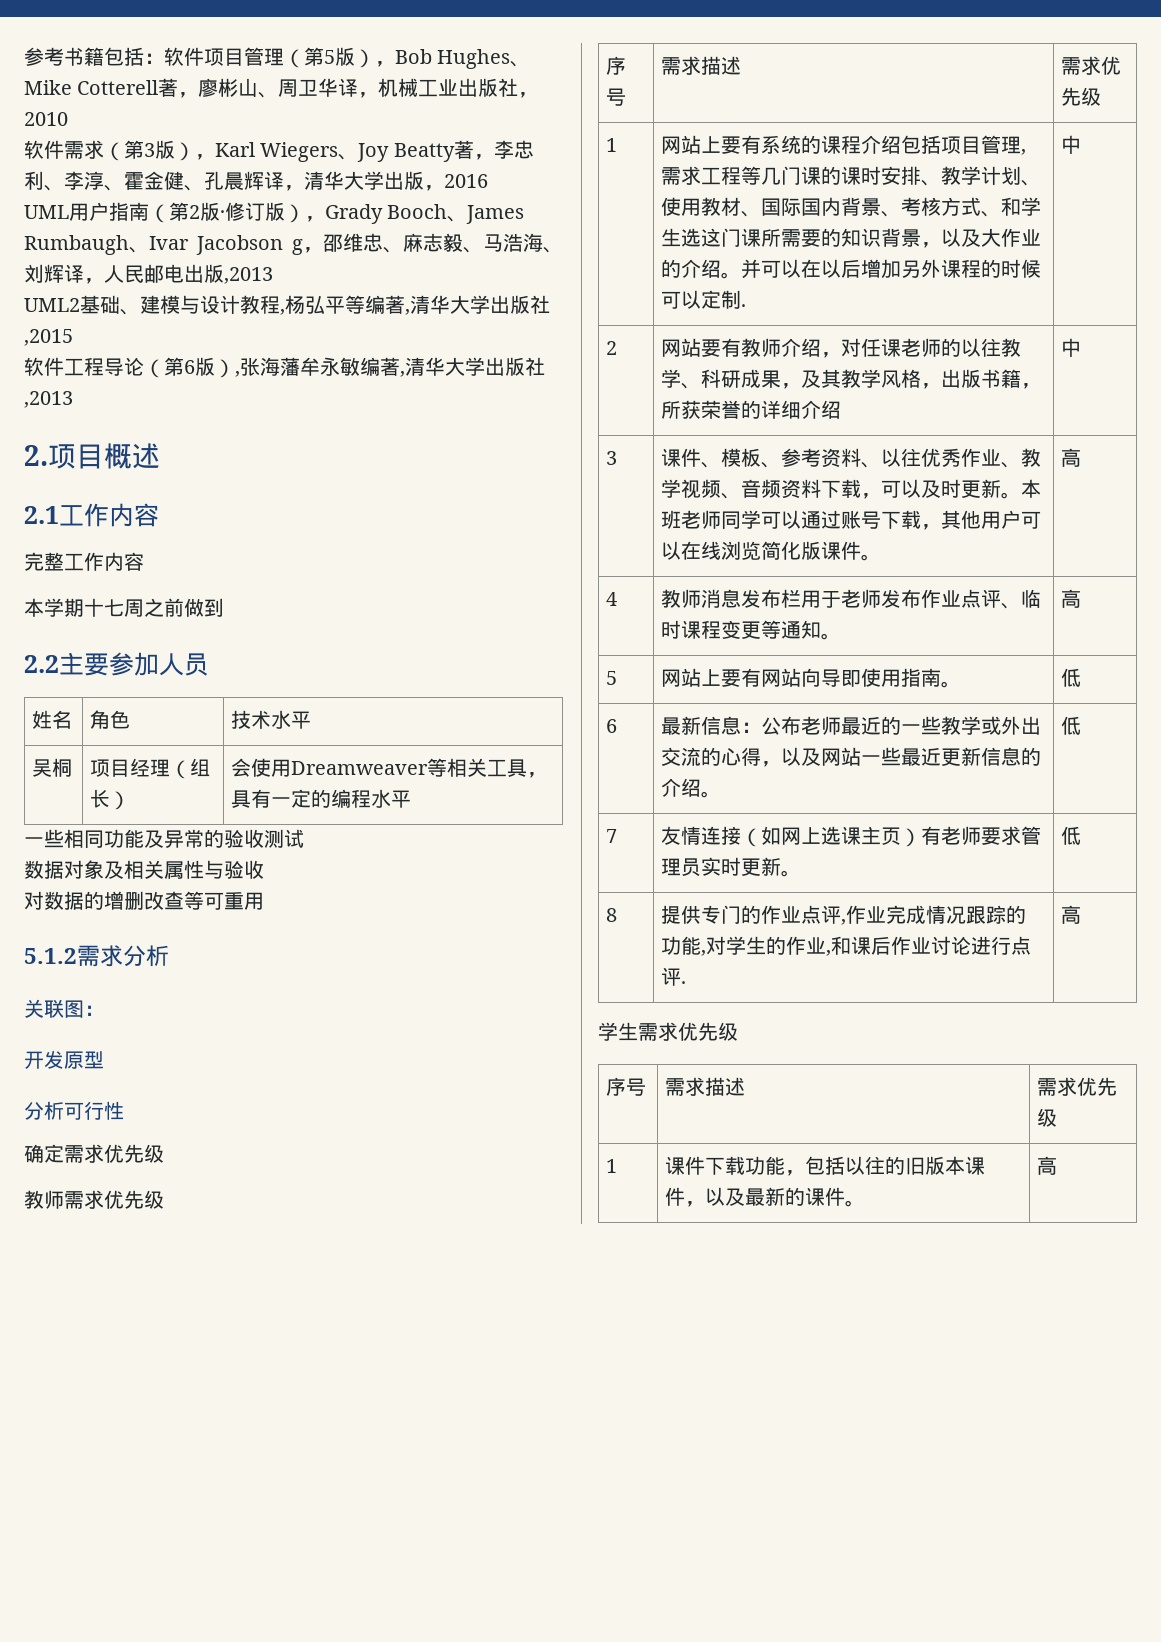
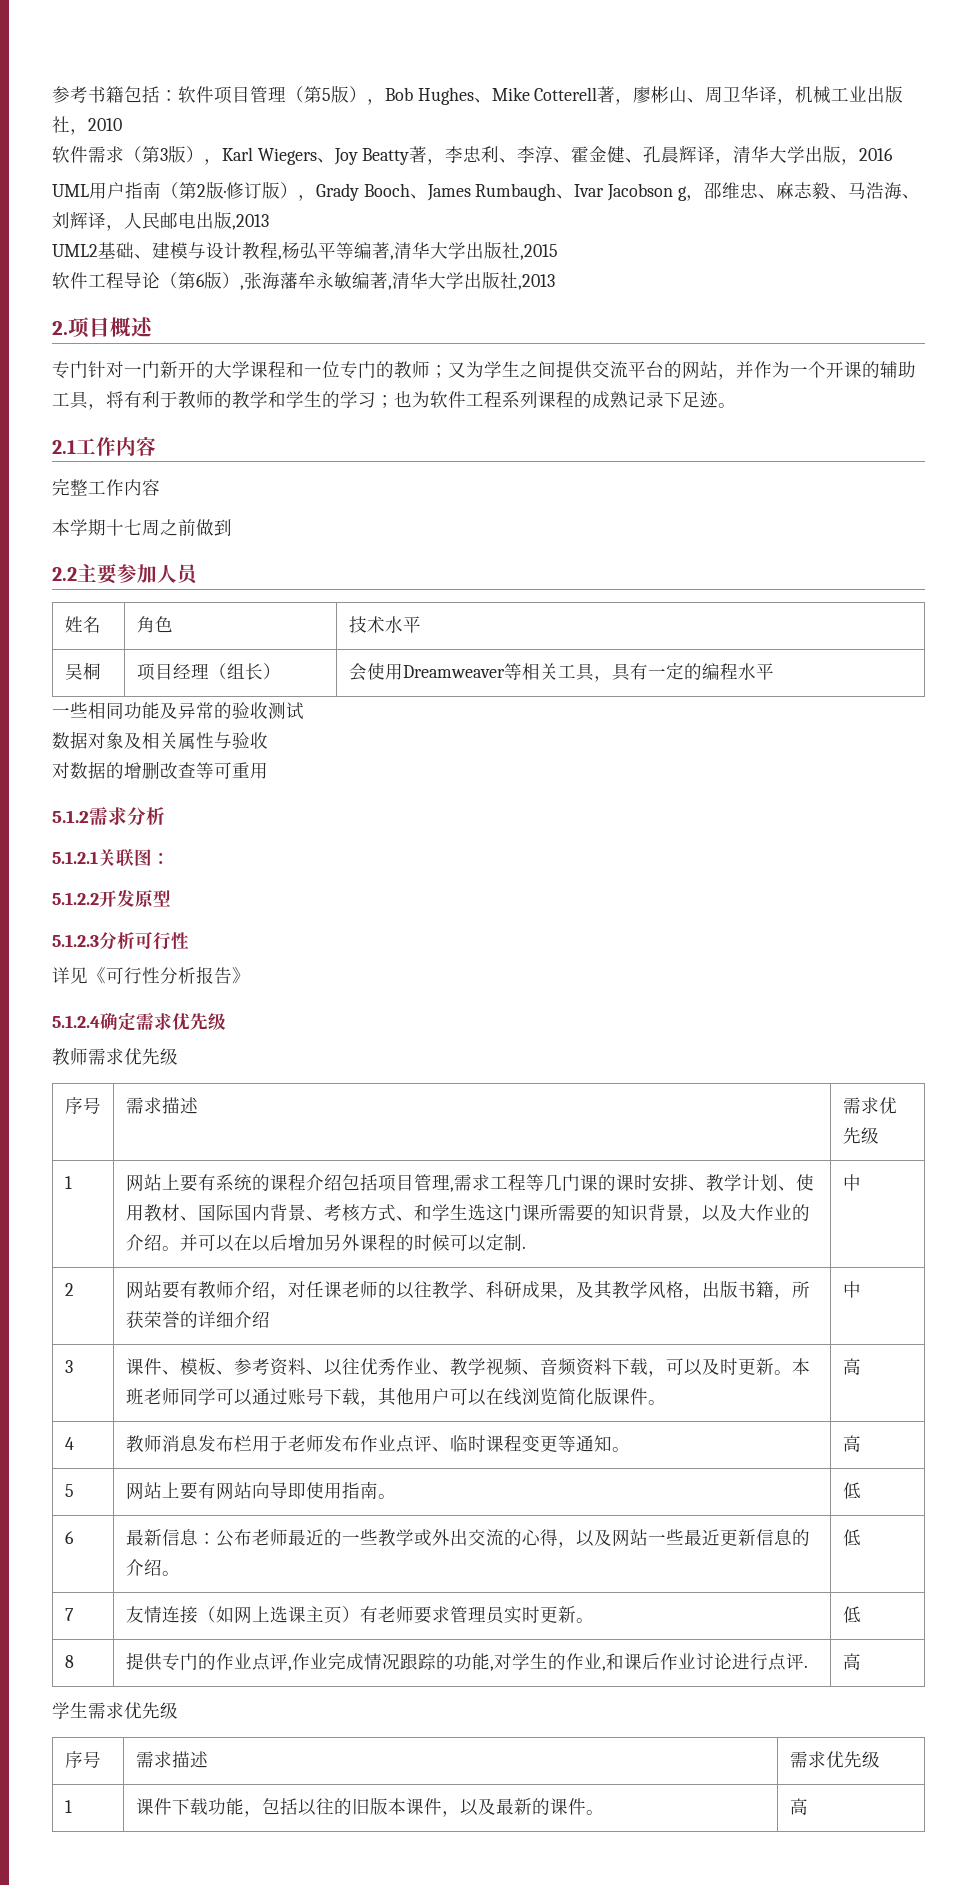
(160, 456) none -> [52,360,916,380] [52,390,736,410] // 专门针对一门新开的大学课程和一位专门的教师；又为学生之间提供交流平台的网站，并作为一个开课的辅助工具，将有利于教师的教学和学生的学习；也为软件工程系列课程的成熟记录下足迹。
(169, 956) none -> [52,851,98,864] 5.1.2.1
(104, 1010) none -> [52,892,99,905] 5.1.2.2
(104, 1060) none -> [52,934,99,947] 5.1.2.3
(124, 1110) none -> [52,966,250,984] [52,1015,100,1028] 详见《可行性分析报告》 // 5.1.2.4

